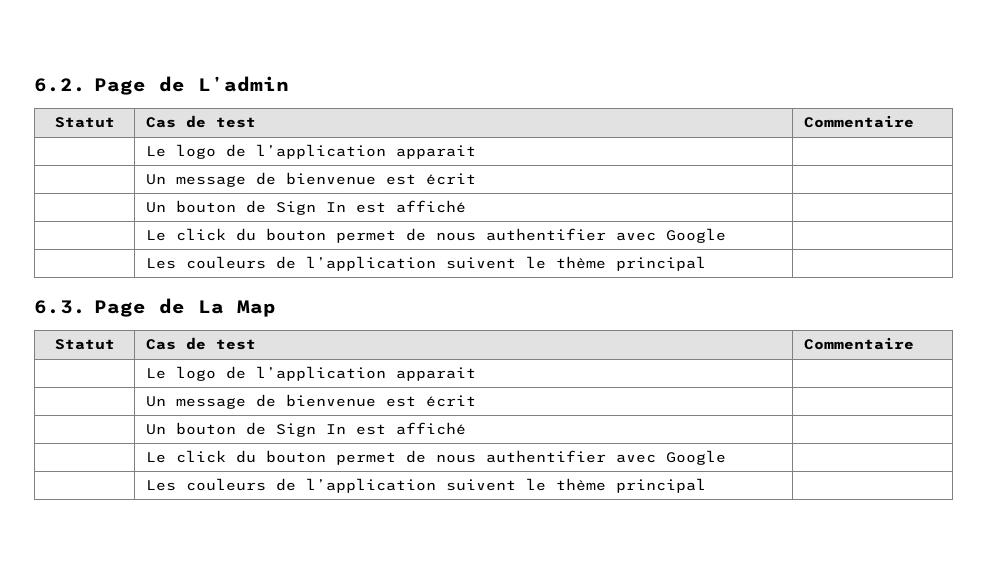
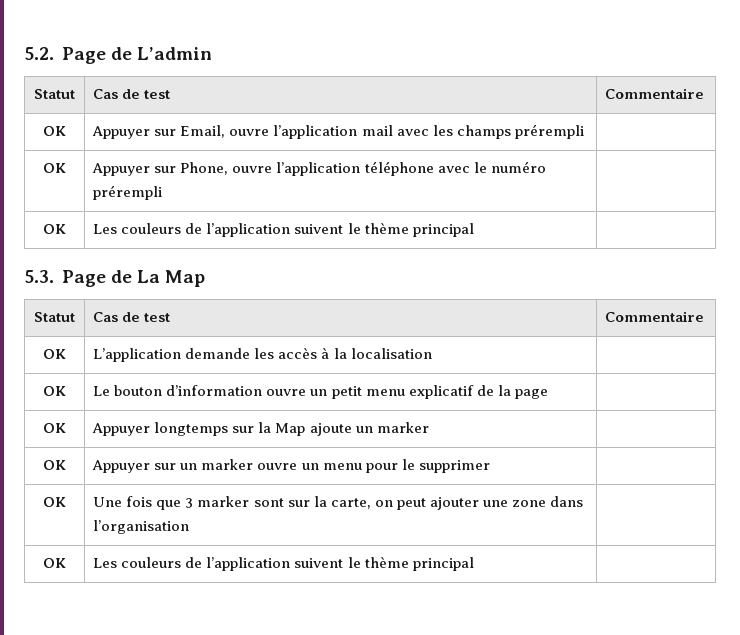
[34,78,86,92] 6.2. -> [24,47,54,60] 5.2.
[146,144,477,159] [146,172,477,187] [146,200,467,215] [146,228,727,243] | Le logo de l’application apparait | // | Un message de bienvenue est écrit | // | Un bouton de Sign In est affiché | // | Le click du bouton permet de nous authentifier avec Google | // -> [43,126,66,136] [92,124,584,139] [43,163,66,173] [92,161,546,176] [93,185,163,200] [43,224,66,234] OK | Appuyer sur Email, ouvre l’application mail avec les champs prérempli | // OK | Appuyer sur Phone, ouvre l’application téléphone avec le numéro prérempli | // OK
[34,300,86,314] 6.3. -> [24,270,54,283] 5.3.
[146,366,477,381] [146,394,477,409] [146,422,467,437] [146,450,727,465] | Le logo de l’application apparait | // | Un message de bienvenue est écrit | // | Un bouton de Sign In est affiché | // | Le click du bouton permet de nous authentifier avec Google | // -> [43,349,66,359] [93,347,432,362] [43,386,66,396] [93,385,548,399] [43,423,66,433] [92,422,429,436] [43,460,66,470] [92,459,490,473] [43,497,66,507] [93,496,583,510] [93,520,190,534] [43,558,66,568] OK | L’application demande les accès à la localisation | // OK | Le bouton d’information ouvre un petit menu explicatif de la page | // OK | Appuyer longtemps sur la Map ajoute un marker | // OK | Appuyer sur un marker ouvre un menu pour le supprimer | // OK | Une fois que 3 marker sont sur la carte, on peut ajouter une zone dans l’organisation | // OK

